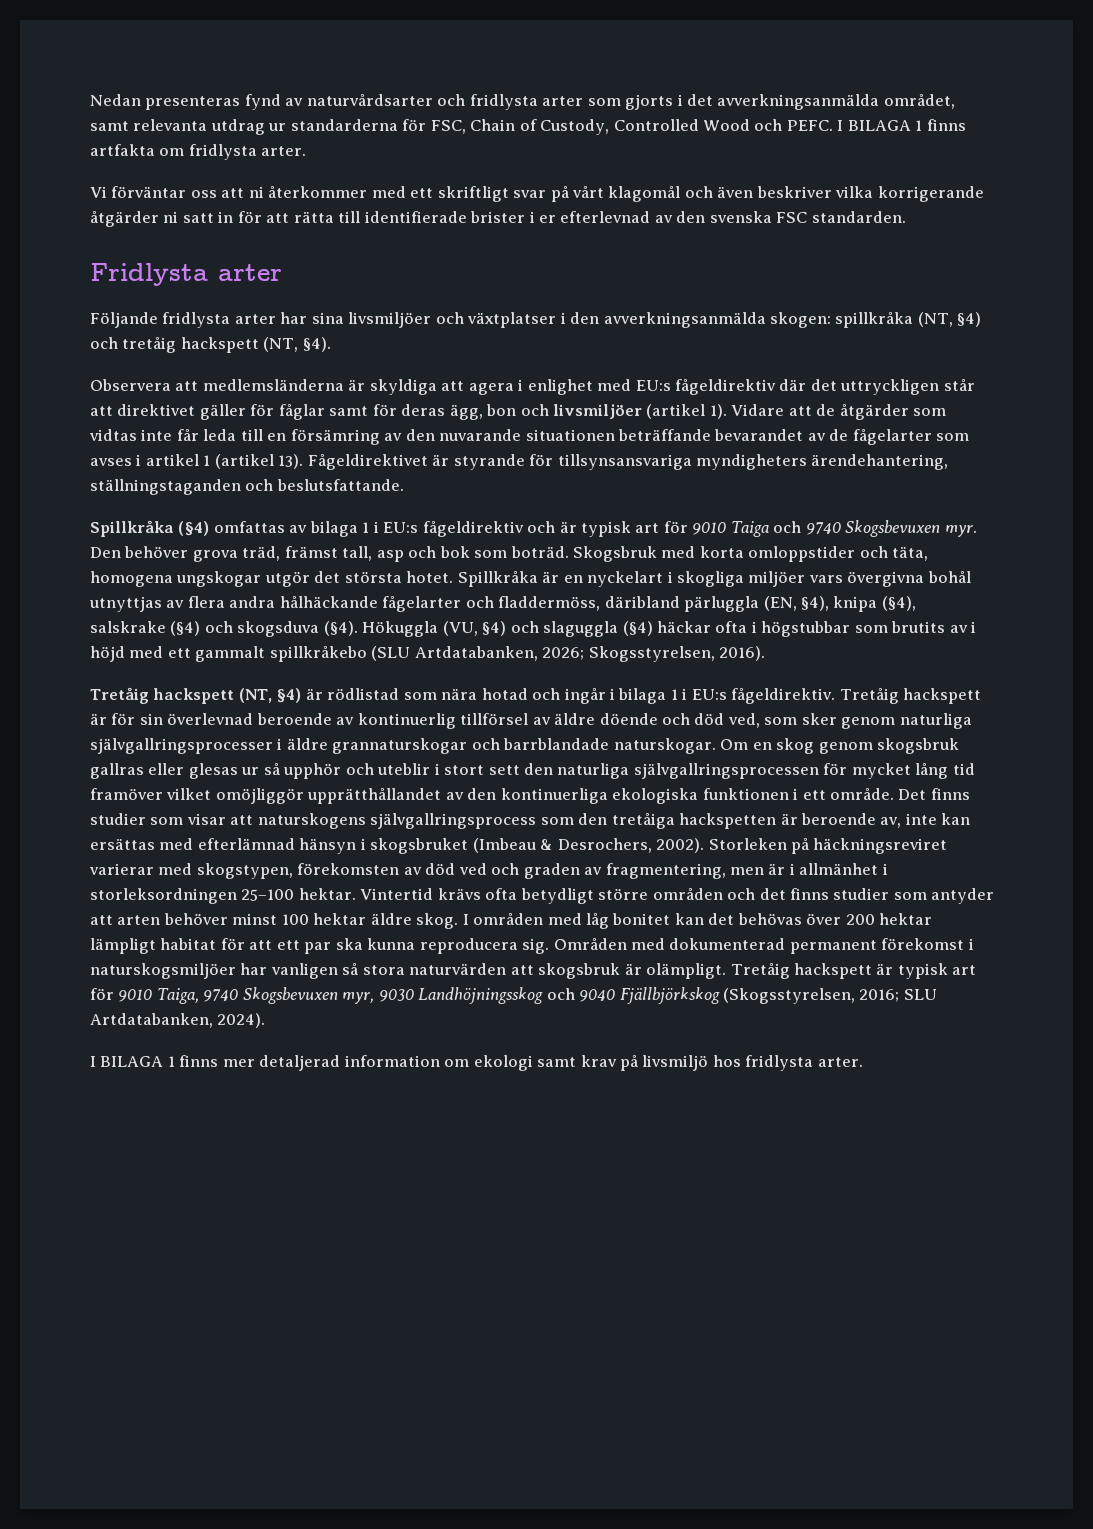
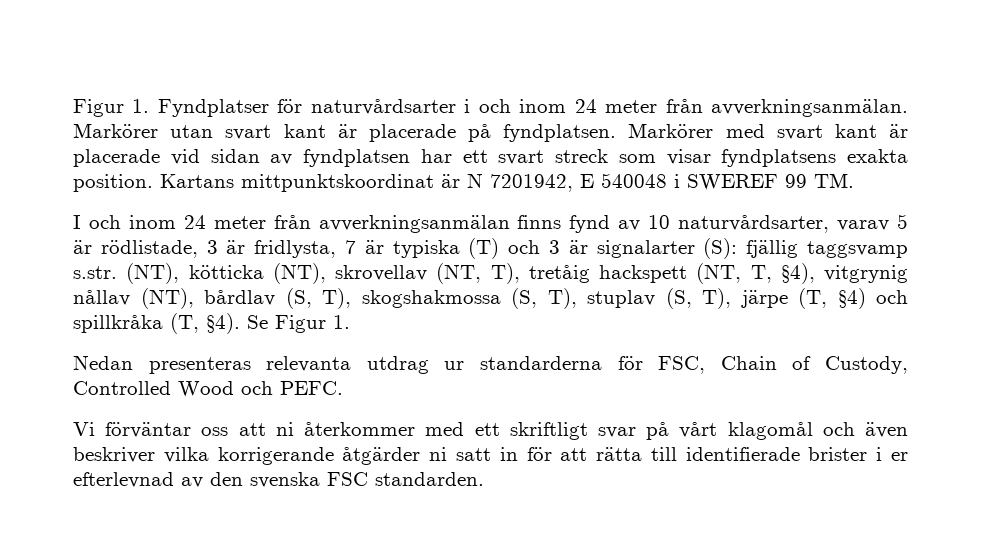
[90,94,955,110] [90,121,129,131] Nedan presenteras fynd av naturvårdsarter och fridlysta arter som gjorts i det avverkningsanmälda området, samt -> [73,99,909,117] [73,123,908,142] [73,149,908,167] [73,173,854,192] [73,214,908,233] [73,238,908,259] [73,263,908,284] [73,288,908,309] [73,313,350,334] [73,355,251,374] Figur 1. Fyndplatser för naturvårdsarter i och inom 24 meter från avverkningsanmälan. Markörer utan svart kant är placerade på fyndplatsen. Markörer med svart kant är placerade vid sidan av fyndplatsen har ett svart streck som visar fyndplatsens exakta position. Kartans mittpunktskoordinat är N 7201942, E 540048 i SWEREF 99 TM. // I och inom 24 meter från avverkningsanmälan finns fynd av 10 naturvårdsarter, varav 5 är rödlistade, 3 är fridlysta, 7 är typiska (T) och 3 är signalarter (S): fjällig taggsvamp s.str. (NT), kötticka (NT), skrovellav (NT, T), tretåig hackspett (NT, T, §4), vitgrynig nållav (NT), bårdlav (S, T), skogshakmossa (S, T), stuplav (S, T), järpe (T, §4) och spillkråka (T, §4). Se Figur 1. // Nedan presenteras
[837,119,966,131] [90,144,307,160] I BILAGA 1 finns artfakta om fridlysta arter. -> (343, 388) none
[90,263,282,286] [90,312,982,328] [90,337,331,353] [90,379,975,395] [90,404,947,420] [89,429,970,445] [90,454,949,470] [90,479,404,495] [90,520,977,537] [90,546,929,562] [90,571,971,587] [89,596,916,612] [90,621,977,637] [90,646,766,662] [90,687,982,704] [90,713,972,729] [90,738,960,754] [90,763,975,779] [90,788,970,804] [90,813,971,829] [90,838,948,854] [89,863,888,879] [90,888,995,904] [90,913,933,929] [90,938,974,954] [90,963,977,979] [90,987,937,1004] [90,1013,266,1028] [90,1055,863,1071] // Fridlysta arter // Följande fridlysta arter har sina livsmiljöer och växtplatser i den avverkningsanmälda skogen: spillkråka (NT, §4) och tretåig hackspett (NT, §4). // Observera att medlemsländerna är skyldiga att agera i enlighet med EU:s fågeldirektiv där det uttryckligen står att direktivet gäller för fåglar samt för deras ägg, bon och livsmiljöer (artikel 1). Vidare att de åtgärder som vidtas inte får leda till en försämring av den nuvarande situationen beträffande bevarandet av de fågelarter som avses i artikel 1 (artikel 13). Fågeldirektivet är styrande för tillsynsansvariga myndigheters ärendehantering, ställningstaganden och beslutsfattande. // Spillkråka (§4) omfattas av bilaga 1 i EU:s fågeldirektiv och är typisk art för 9010 Taiga och 9740 Skogsbevuxen myr. Den behöver grova träd, främst tall, asp och bok som boträd. Skogsbruk med korta omloppstider och täta, homogena ungskogar utgör det största hotet. Spillkråka är en nyckelart i skogliga miljöer vars övergivna bohål utnyttjas av flera andra hålhäckande fågelarter och fladdermöss, däribland pärluggla (EN, §4), knipa (§4), salskrake (§4) och skogsduva (§4). Hökuggla (VU, §4) och slaguggla (§4) häckar ofta i högstubbar som brutits av i höjd med ett gammalt spillkråkebo (SLU Artdatabanken, 2026; Skogsstyrelsen, 2016). // Tretåig hackspett (NT, §4) är rödlistad som nära hotad och ingår i bilaga 1 i EU:s fågeldirektiv. Tretåig hackspett är för sin överlevnad beroende av kontinuerlig tillförsel av äldre döende och död ved, som sker genom naturliga självgallringsprocesser i äldre grannaturskogar och barrblandade naturskogar. Om en skog genom skogsbruk gallras eller glesas ur så upphör och uteblir i stort sett den naturliga självgallringsprocessen för mycket lång tid framöver vilket omöjliggör upprätthållandet av den kontinuerliga ekologiska funktionen i ett område. Det finns studier som visar att naturskogens självgallringsprocess som den tretåiga hackspetten är beroende av, inte kan ersättas med efterlämnad hänsyn i skogsbruket (Imbeau & Desrochers, 2002). Storleken på häckningsreviret varierar med skogstypen, förekomsten av död ved och graden av fragmentering, men är i allmänhet i storleksordningen 25–100 hektar. Vintertid krävs ofta betydligt större områden och det finns studier som antyder att arten behöver minst 100 hektar äldre skog. I områden med låg bonitet kan det behövas över 200 hektar lämpligt habitat för att ett par ska kunna reproducera sig. Områden med dokumenterad permanent förekomst i naturskogsmiljöer har vanligen så stora naturvärden att skogsbruk är olämpligt. Tretåig hackspett är typisk art för 9010 Taiga, 9740 Skogsbevuxen myr, 9030 Landhöjningsskog och 9040 Fjällbjörkskog (Skogsstyrelsen, 2016; SLU Artdatabanken, 2024). // I BILAGA 1 finns mer detaljerad information om ekologi samt krav på livsmiljö hos fridlysta arter. -> (484, 479) none

